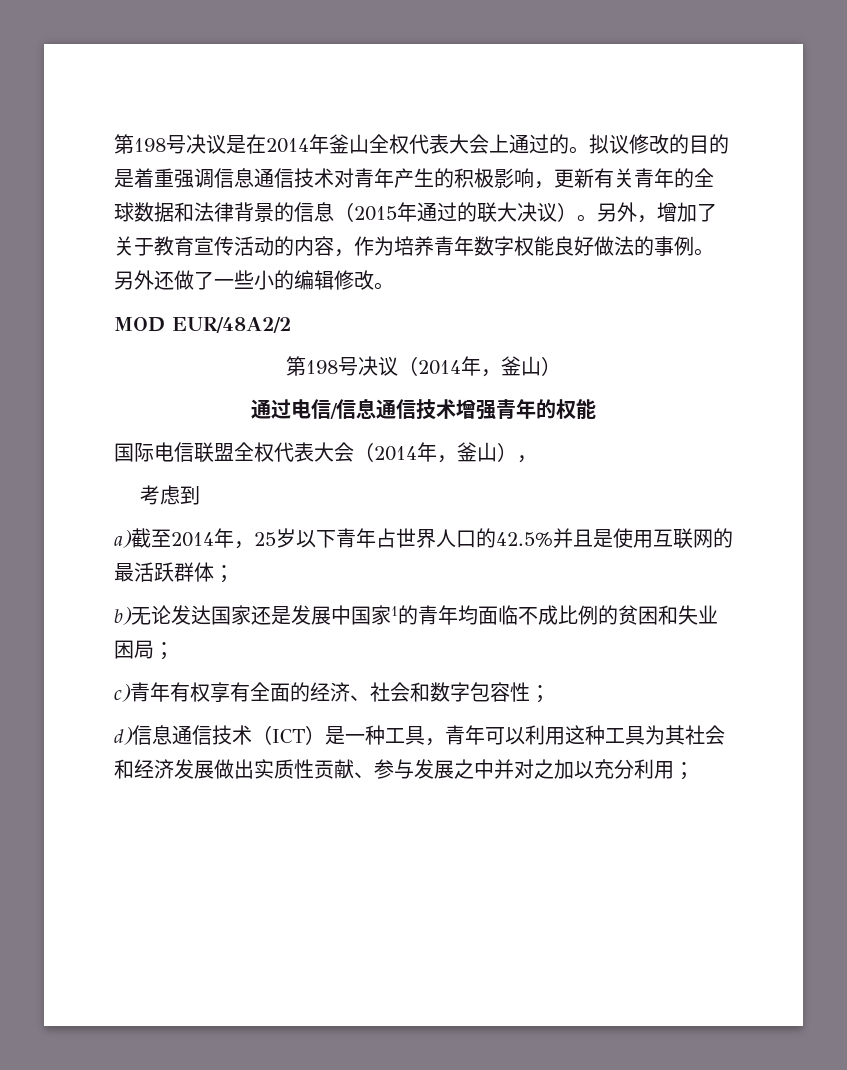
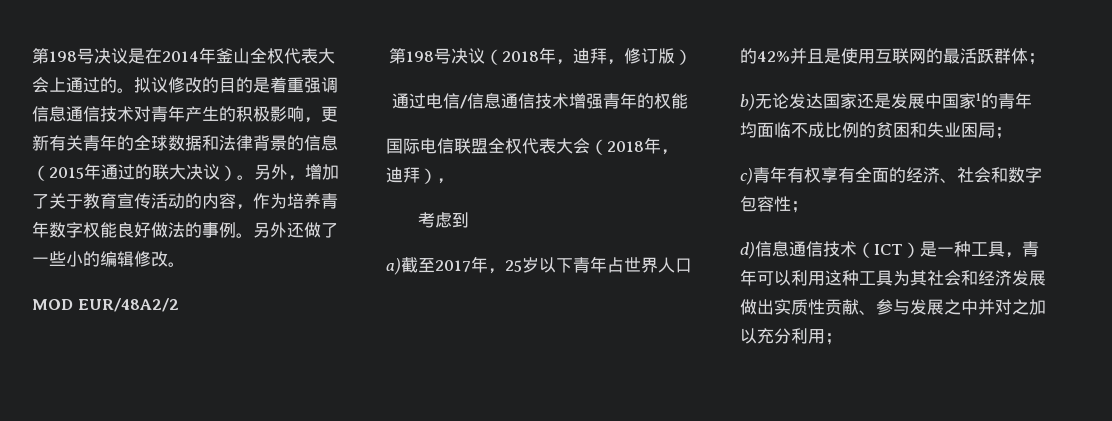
[418,356,541,377] 2014年，釜山 -> [501,47,675,65] 2018年，迪拜，修订版
[374,442,497,463] 2014年，釜山 -> [607,137,678,155] [386,167,420,183] 2018年，迪拜
[171,532,214,547] 2014 -> [435,260,471,272] 2017
[496,532,553,547] 42.5% -> [757,51,790,62] 42%

